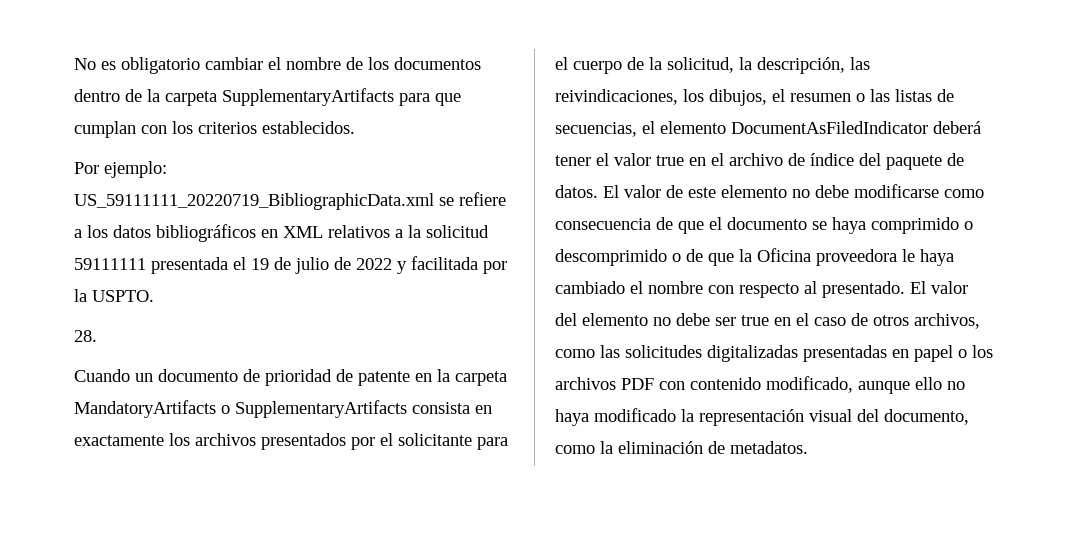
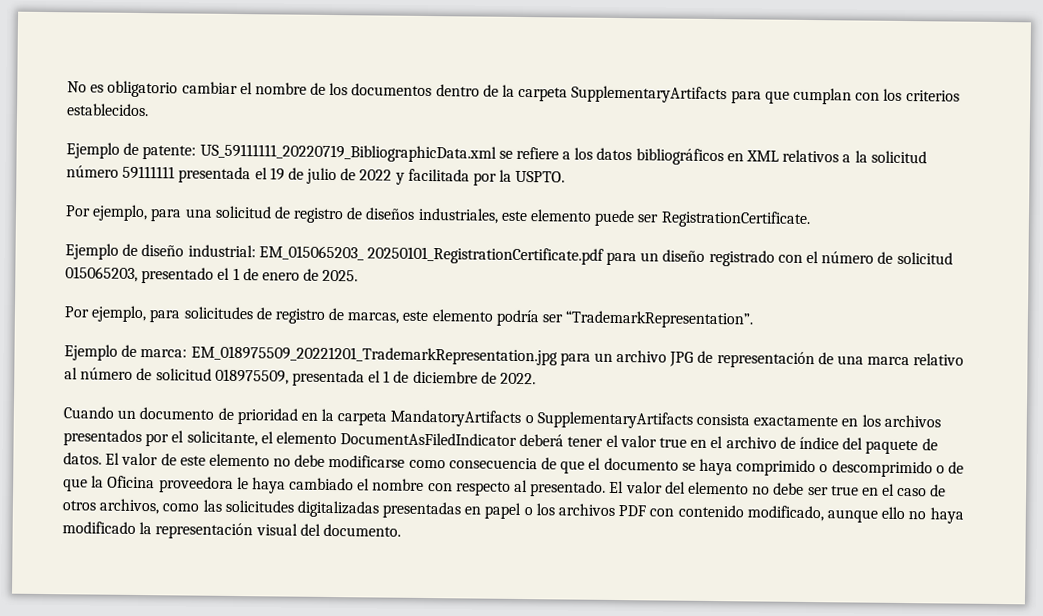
[74,161,167,178] Por ejemplo: -> [66,142,197,160] Ejemplo de patente:
(489, 231) none -> [66,165,119,178] número
[74,330,97,342] 28. -> [65,204,811,229] [65,243,953,267] [65,266,359,284] [64,305,754,329] [64,344,965,369] [64,367,537,387] Por ejemplo, para una solicitud de registro de diseños industriales, este elemento puede ser RegistrationCertificate. // Ejemplo de diseño industrial: EM_015065203_ 20250101_RegistrationCertificate.pdf para un diseño registrado con el número de solicitud 015065203, presentado el 1 de enero de 2025. // Por ejemplo, para solicitudes de registro de marcas, este elemento podría ser “TrademarkRepresentation”. // Ejemplo de marca: EM_018975509_20221201_TrademarkRepresentation.jpg para un archivo JPG de representación de una marca relativo al número de solicitud 018975509, presentada el 1 de diciembre de 2022.
[336,369,410,386] de patente -> (298, 416) none
[475,405,492,414] [74,435,164,446] en exactamente -> [753,415,859,427] exactamente en
[398,433,508,450] [555,57,870,74] [555,89,954,106] [555,122,637,137] solicitante para el cuerpo de la solicitud, la descripción, las reivindicaciones, los dibujos, el resumen o las listas de secuencias, -> [186,430,258,447] solicitante,
[884,409,969,425] [555,441,808,454] documento, como la eliminación de metadatos. -> [322,523,401,537] documento.

